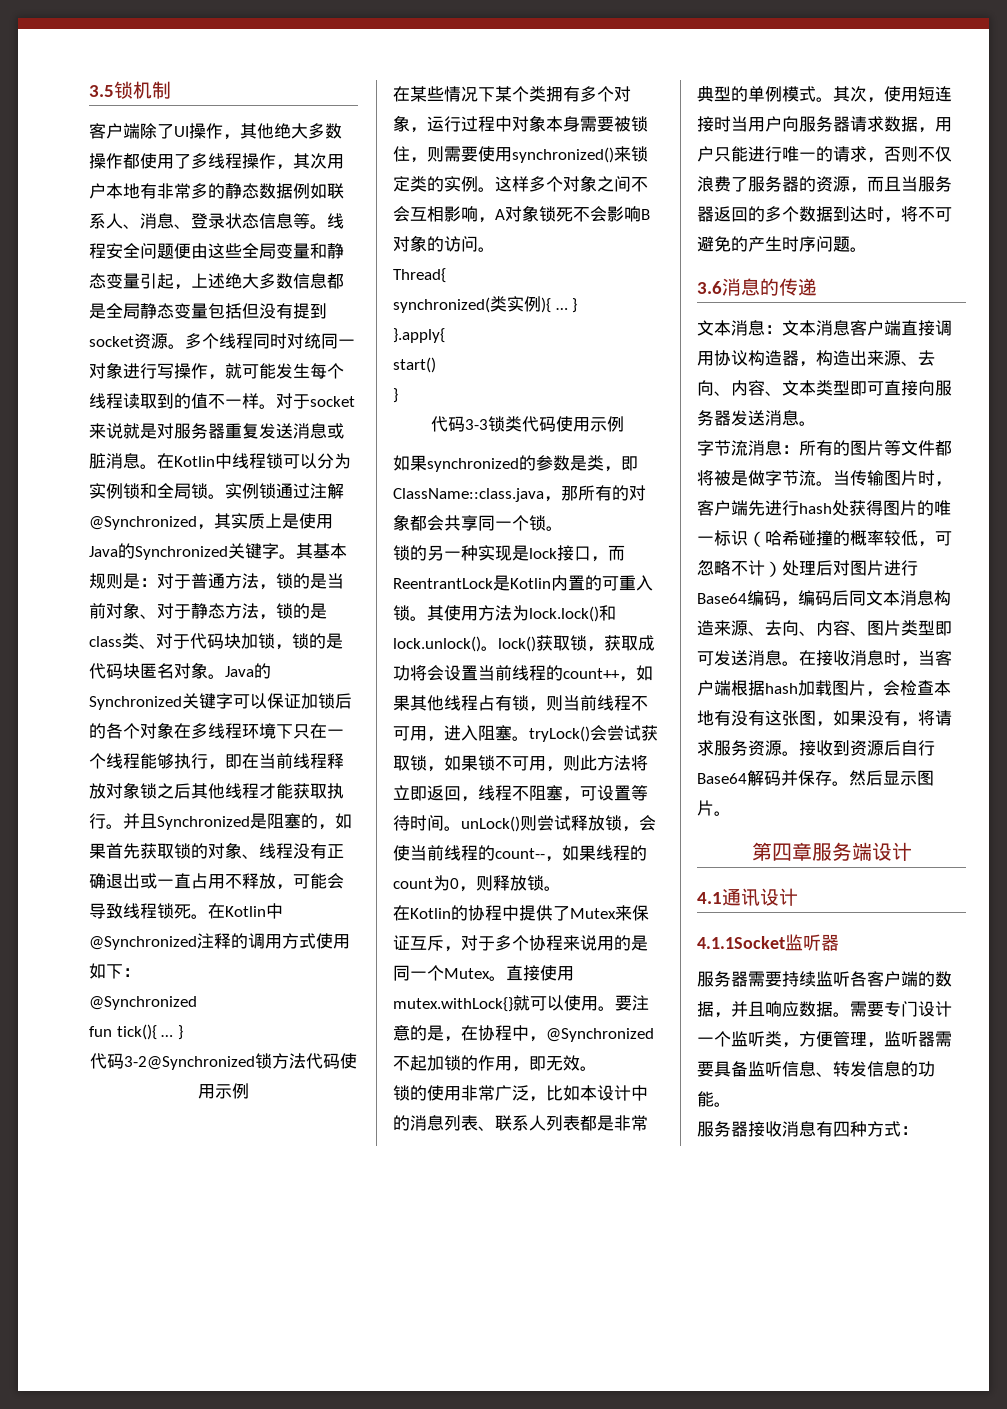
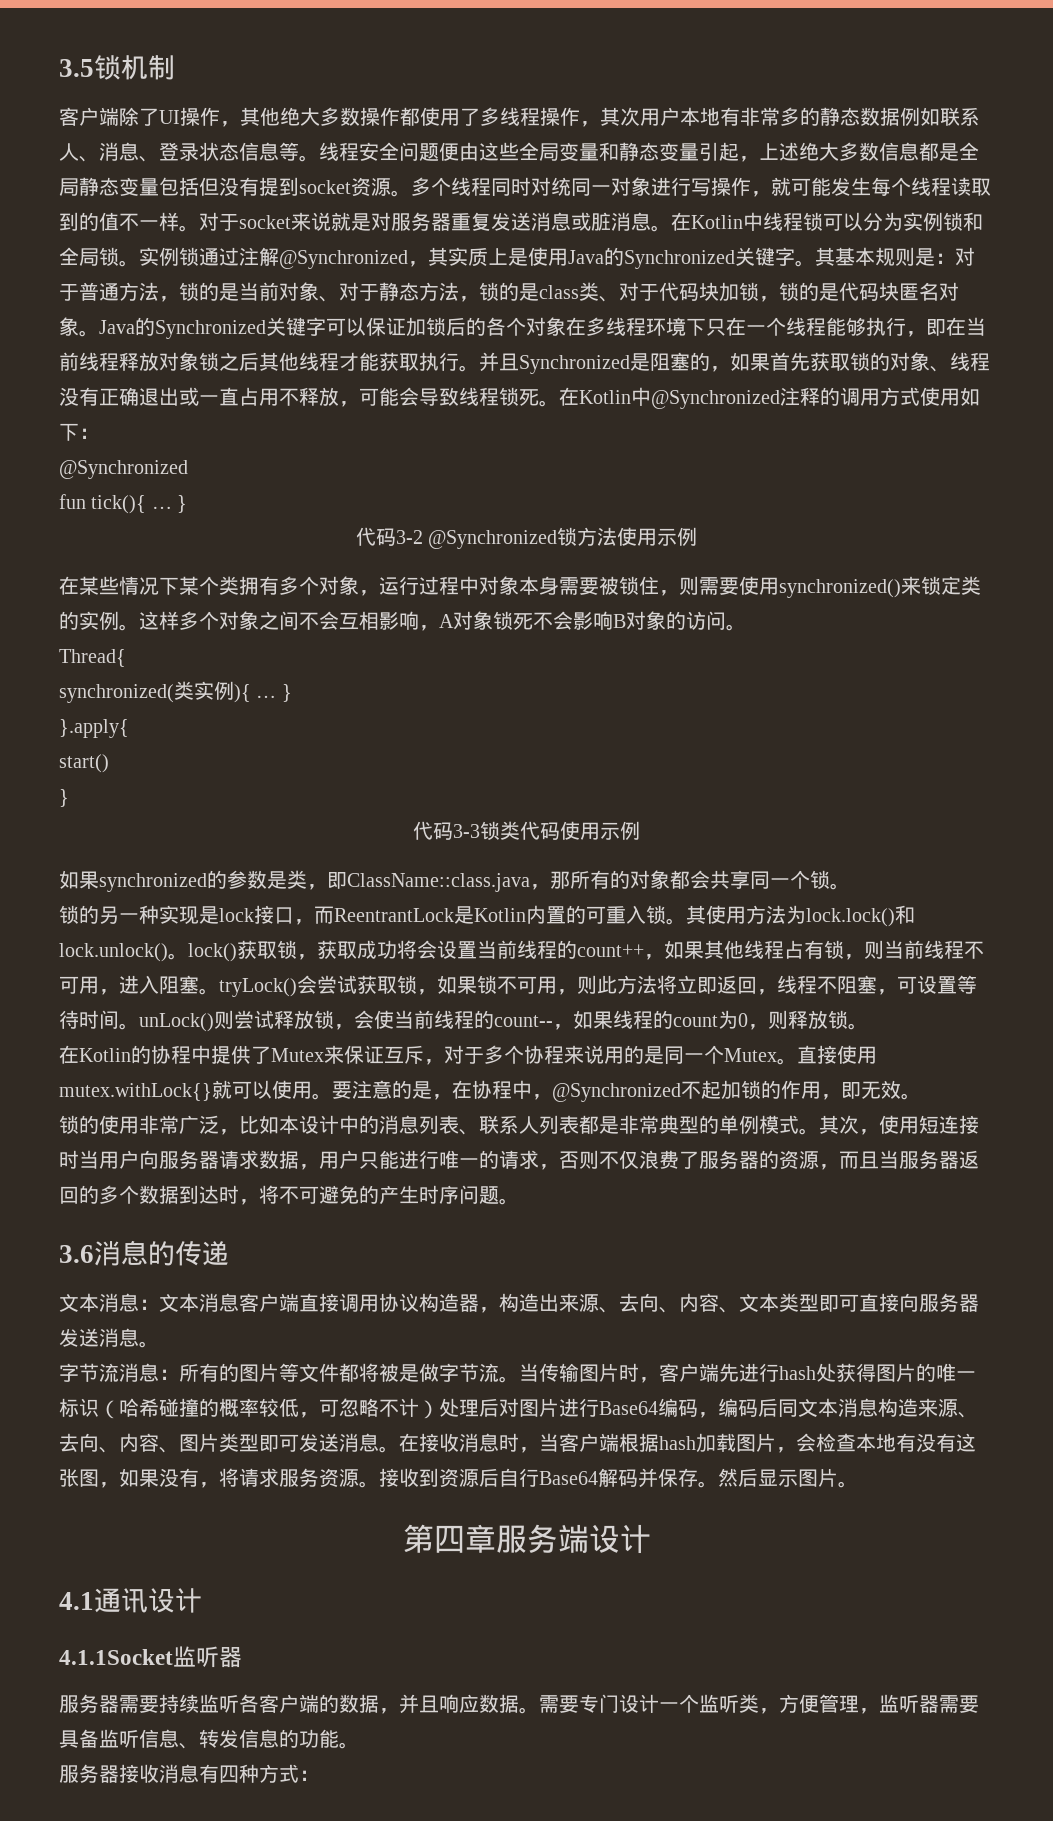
[124,1053,340,1070] 3-2@Synchronized锁方法代码 -> [395,527,618,549] 3-2 @Synchronized锁方法

